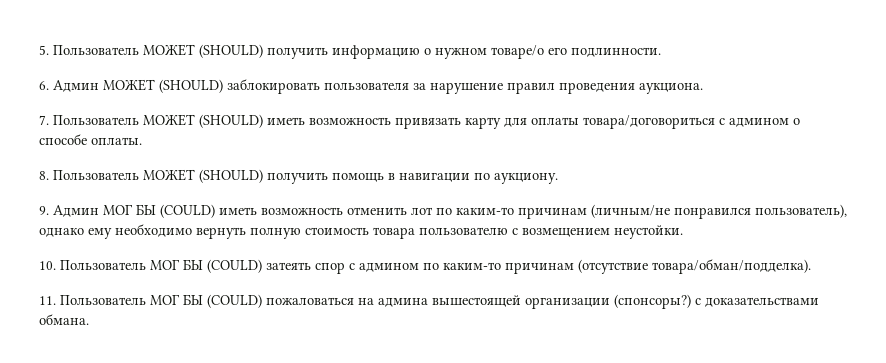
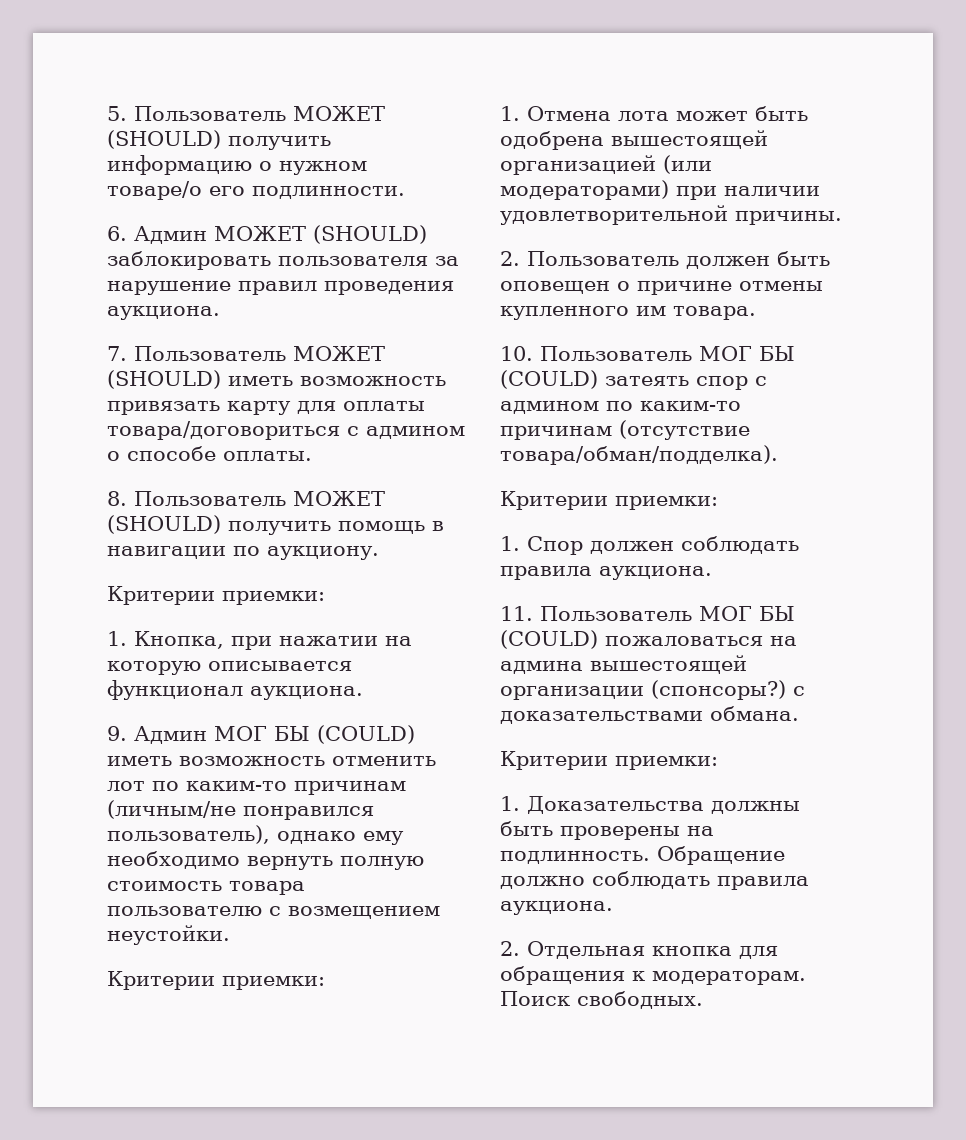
(558, 178) none -> [107,586,325,605] [107,631,412,650] [107,661,352,675] [107,680,363,700] // Критерии приемки: // 1. Кнопка, при нажатии на которую описывается функционал аукциона.
(683, 232) none -> [107,971,325,990] [500,106,808,121] [500,130,768,150] [500,155,712,175] [500,180,820,200] [500,205,842,225] [500,251,830,269] [500,281,823,295] [500,306,756,320] // Критерии приемки: // 1. Отмена лота может быть одобрена вышестоящей организацией (или модераторами) при наличии удовлетворительной причины. // 2. Пользователь должен быть оповещен о причине отмены купленного им товара.
(811, 266) none -> [500,491,718,510] [500,536,799,555] [500,566,712,580] // Критерии приемки: // 1. Спор должен соблюдать правила аукциона.
(89, 319) none -> [500,751,718,770] [500,796,800,814] [500,821,714,840] [500,846,785,865] [500,871,809,890] [500,901,613,915] [500,941,778,959] [500,966,806,985] [500,991,703,1009] // Критерии приемки: // 1. Доказательства должны быть проверены на подлинность. Обращение должно соблюдать правила аукциона. // 2. Отдельная кнопка для обращения к модераторам. Поиск свободных.

